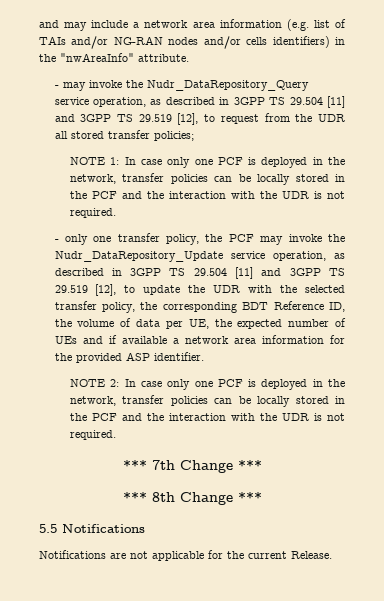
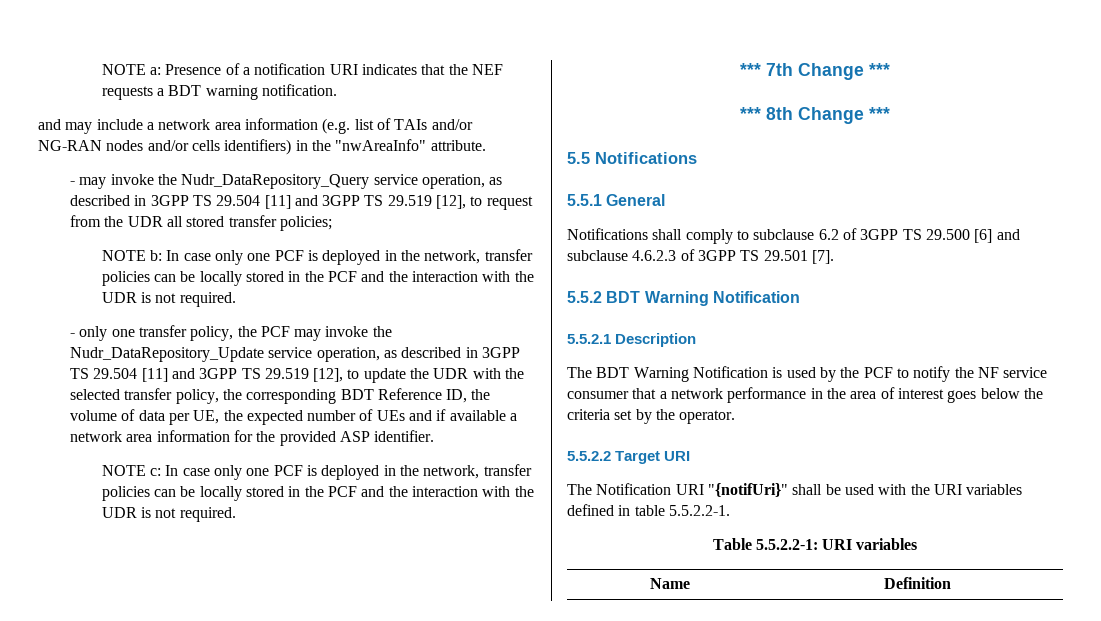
(39, 24) none -> [101,63,504,75] [101,84,338,100] NOTE a: Presence of a notification URI indicates that the NEF requests a BDT warning notification. //
[110,157,120,165] 1: -> [150,250,163,261] b:
[110,379,120,387] 2: -> [150,468,162,476] c:
[39,550,332,561] // Notifications are not applicable for the current Release. -> [567,194,666,206] [567,228,1020,244] [567,249,834,264] [567,291,800,306] [567,333,697,347] [567,366,1048,382] [567,387,1043,403] [567,409,736,424] [567,451,691,464] [567,483,1023,497] [567,504,730,516] [712,538,918,550] [649,578,690,589] [883,577,951,589] // 5.5.1 General // Notifications shall comply to subclause 6.2 of 3GPP TS 29.500 [6] and subclause 4.6.2.3 of 3GPP TS 29.501 [7]. // 5.5.2 BDT Warning Notification // 5.5.2.1 Description // The BDT Warning Notification is used by the PCF to notify the NF service consumer that a network performance in the area of interest goes below the criteria set by the operator. // 5.5.2.2 Target URI // The Notification URI "{notifUri}" shall be used with the URI variables defined in table 5.5.2.2-1. // Table 5.5.2.2-1: URI variables // Name | Definition

